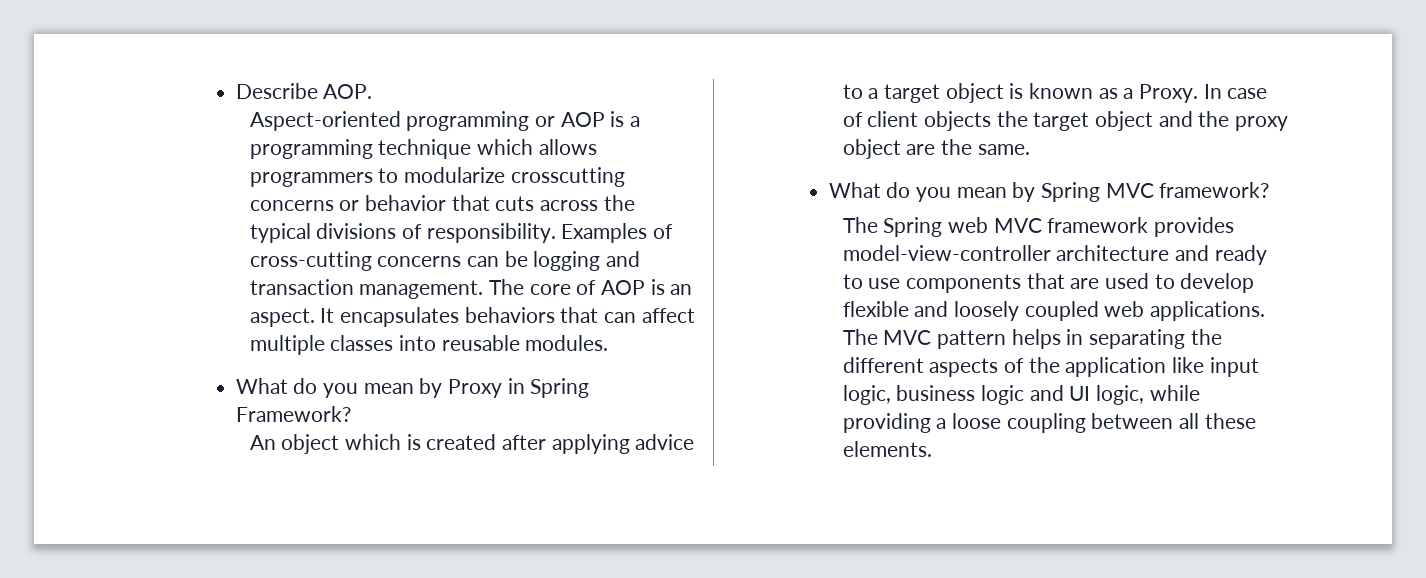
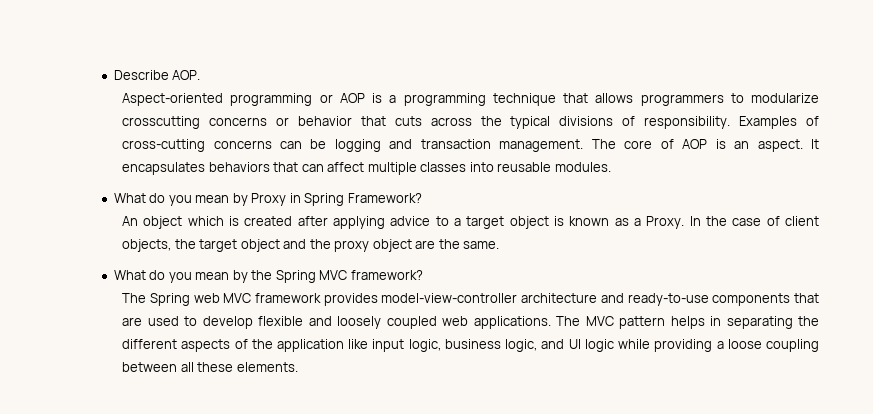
[476,139,533,155] which -> [563,93,589,103] that
(1222, 91) none -> [706,216,728,226] the
[923,111,991,131] objects -> [122,239,172,252] objects,
(1036, 192) none -> [251,270,273,280] the
[1214,245,1267,265] [842,274,901,289] ready to use -> [627,293,709,306] ready-to-use
[980,385,1024,405] logic -> [505,339,538,352] logic,
[1095,385,1144,405] logic, -> [584,339,614,352] logic

